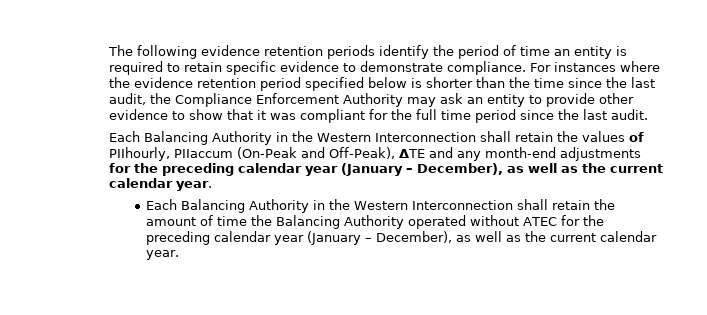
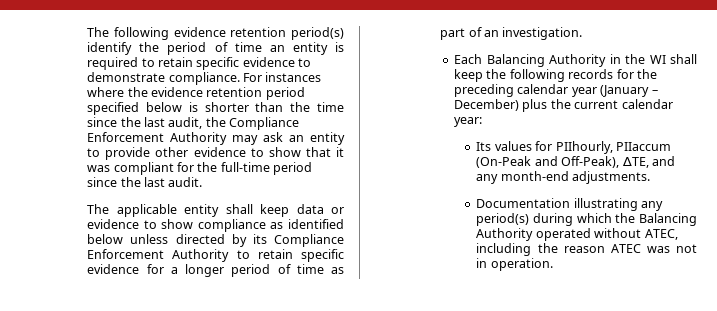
[327,45,376,59] periods -> [291,27,344,40] period(s)
[416,109,472,120] full time -> [220,162,270,172] full-time
[109,131,645,145] [109,147,642,161] [109,163,664,176] [109,178,213,191] [145,199,615,213] [145,215,247,226] // Each Balancing Authority in the Western Interconnection shall retain the values of PIIhourly, PIIaccum (On-Peak and Off-Peak), ΔTE and any month-end adjustments for the preceding calendar year (January – December), as well as the current calendar year. // Each Balancing Authority in the Western Interconnection shall retain the amount of time -> [87,204,344,217] [87,219,344,232] [87,234,344,247] [87,249,345,262] [87,264,344,277] [440,27,583,40] [454,54,697,67] [454,69,657,82] [454,84,658,97] [454,99,673,112] [454,117,483,127] [476,141,671,154] [476,156,675,168] [476,171,651,184] [476,198,664,211] [476,213,612,226] // The applicable entity shall keep data or evidence to show compliance as identified below unless directed by its Compliance Enforcement Authority to retain specific evidence for a longer period of time as part of an investigation. // Each Balancing Authority in the WI shall keep the following records for the preceding calendar year (January – December) plus the current calendar year: // Its values for PIIhourly, PIIaccum (On-Peak and Off-Peak), ∆TE, and any month-end adjustments. // Documentation illustrating any period(s) during which
[522,215,604,226] [145,231,657,245] [145,250,179,260] ATEC for the preceding calendar year (January – December), as well as the current calendar year. -> [644,229,678,240] [476,243,697,256] [476,258,553,271] ATEC, including the reason ATEC was not in operation.

